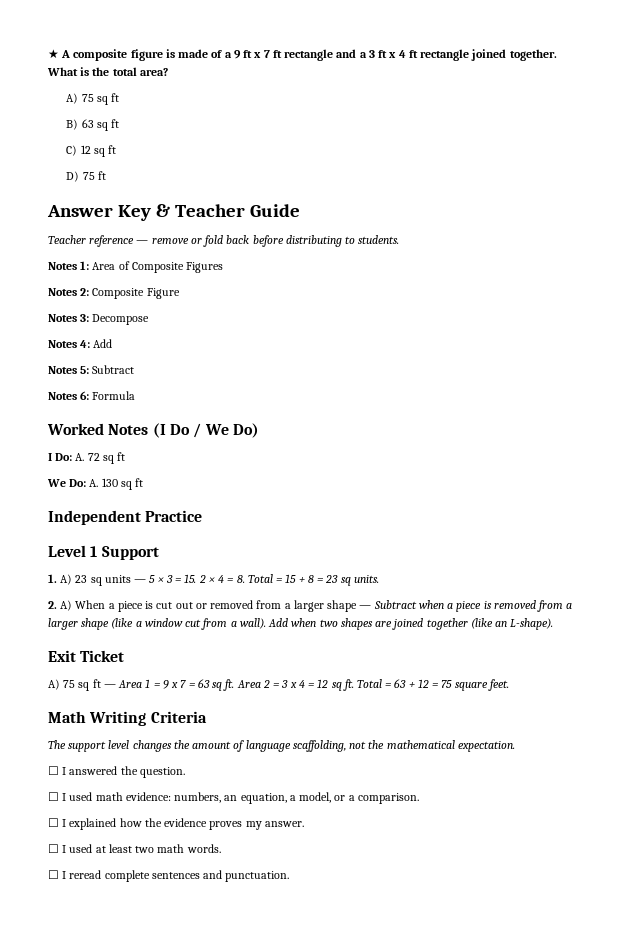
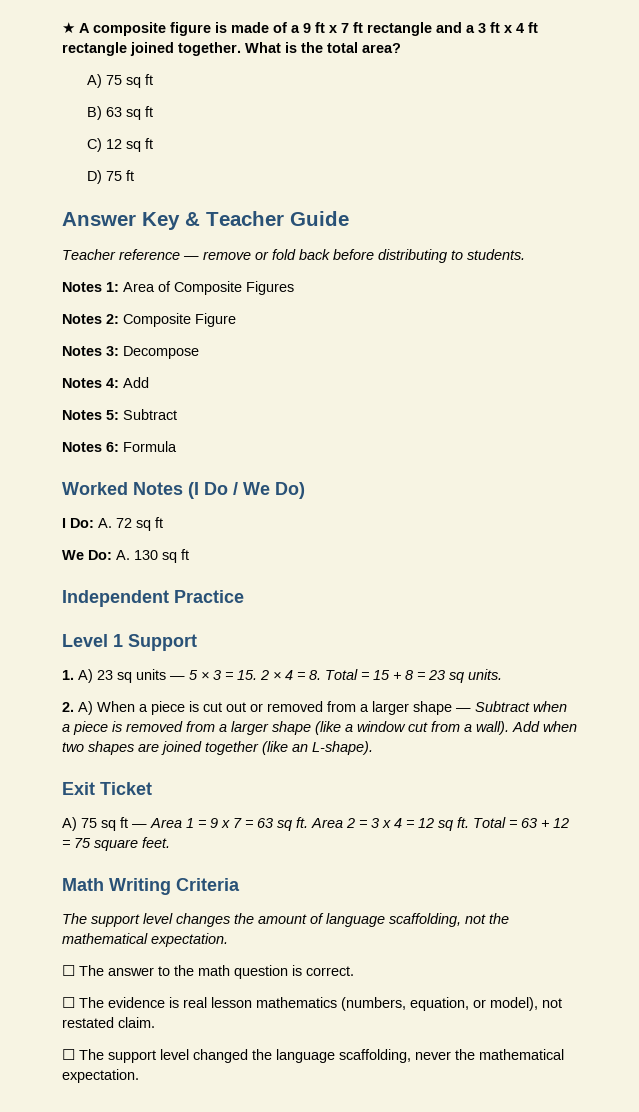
[62,766,185,778] [48,792,419,804] [48,818,304,830] [48,844,221,853] [48,870,290,882] I answered the question. // ☐ I used math evidence: numbers, an equation, a model, or a comparison. // ☐ I explained how the evidence proves my answer. // ☐ I used at least two math words. // ☐ I reread complete sentences and punctuation. -> [79,965,354,979] [62,997,562,1011] [62,1017,155,1028] [62,1049,564,1063] [62,1069,139,1083] The answer to the math question is correct. // ☐ The evidence is real lesson mathematics (numbers, equation, or model), not restated claim. // ☐ The support level changed the language scaffolding, never the mathematical expectation.

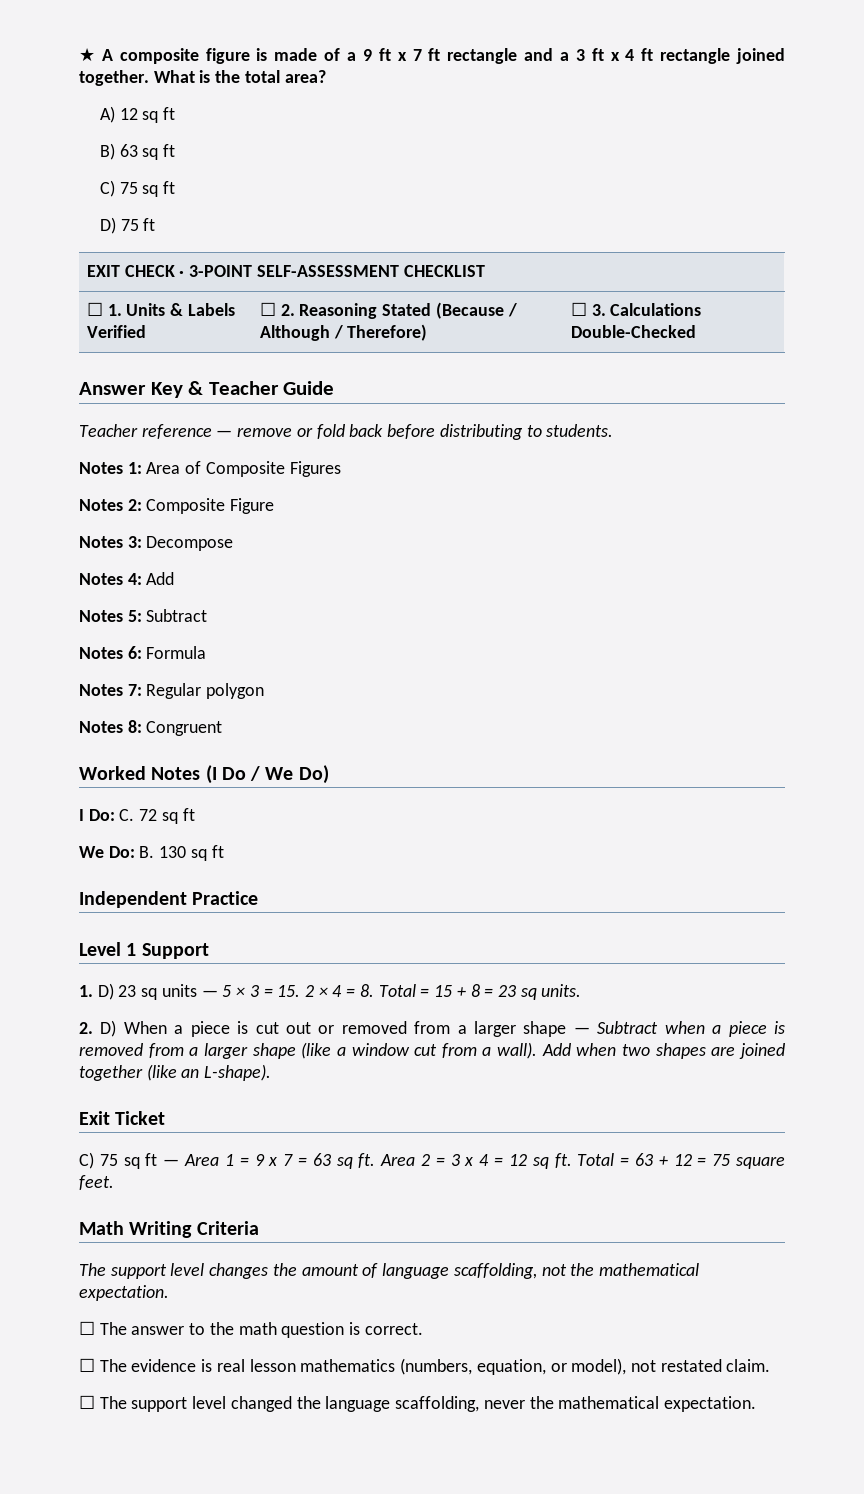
[105,75,122,85] 75 -> [119,108,138,120] 12
[105,139,122,149] 12 -> [119,182,138,194] 75
(134, 175) none -> [87,265,485,277] [87,302,235,316] [87,325,147,338] [260,302,517,319] [260,324,428,341] [571,302,702,316] [571,325,697,338] // EXIT CHECK · 3-POINT SELF-ASSESSMENT CHECKLIST // ☐ 1. Units & Labels Verified | ☐ 2. Reasoning Stated (Because / Although / Therefore) | ☐ 3. Calculations Double-Checked
(177, 446) none -> [79,683,265,699] [79,720,223,736] // Notes 7: Regular polygon // Notes 8: Congruent
[98,518,112,528] A. -> [119,809,135,821] C.
[116,550,130,560] A. -> [139,846,155,858] B.
[78,669,93,683] A) -> [97,983,114,1000] D)
[78,701,93,715] A) -> [100,1020,117,1037] D)
[62,817,77,831] A) -> [79,1152,94,1169] C)

